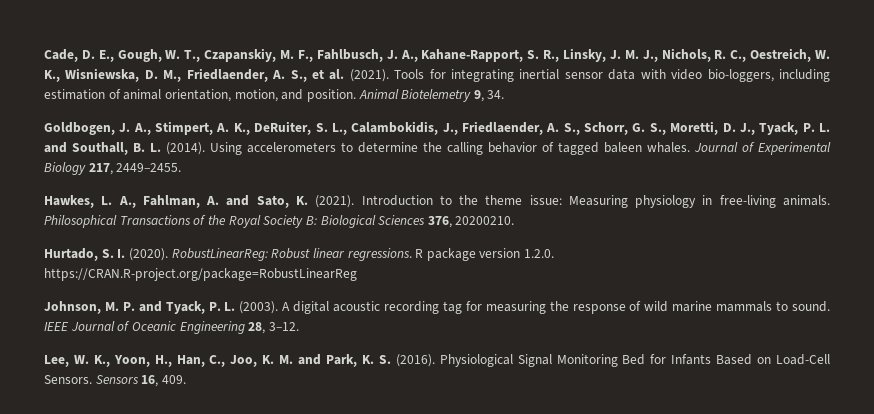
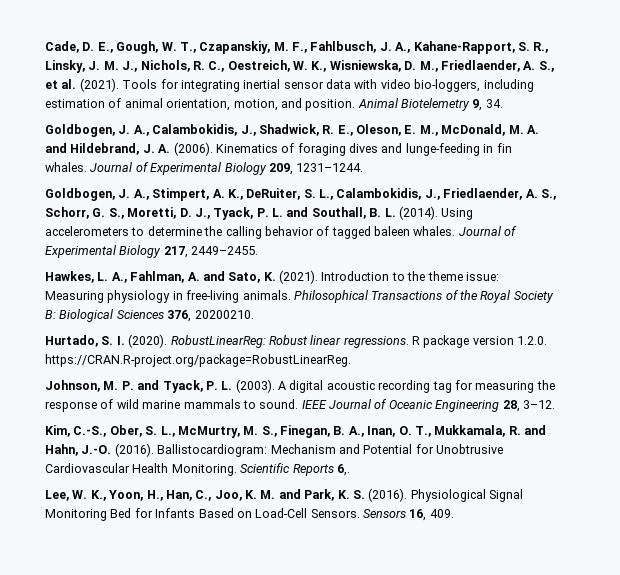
(505, 94) none -> [45,124,539,137] [45,142,512,156] [45,162,364,175] // Goldbogen, J. A., Calambokidis, J., Shadwick, R. E., Oleson, E. M., McDonald, M. A. and Hildebrand, J. A. (2006). Kinematics of foraging dives and lunge-feeding in fin whales. Journal of Experimental Biology 209, 1231–1244.
[44,268,357,281] https://CRAN.R-project.org/package=RobustLinearReg -> [45,354,351,367] https://CRAN.R-project.org/package=RobustLinearReg.
(299, 326) none -> [45,425,546,438] [45,443,503,457] [45,463,350,476] // Kim, C.-S., Ober, S. L., McMurtry, M. S., Finegan, B. A., Inan, O. T., Mukkamala, R. and Hahn, J.-O. (2016). Ballistocardiogram: Mechanism and Potential for Unobtrusive Cardiovascular Health Monitoring. Scientific Reports 6,.

